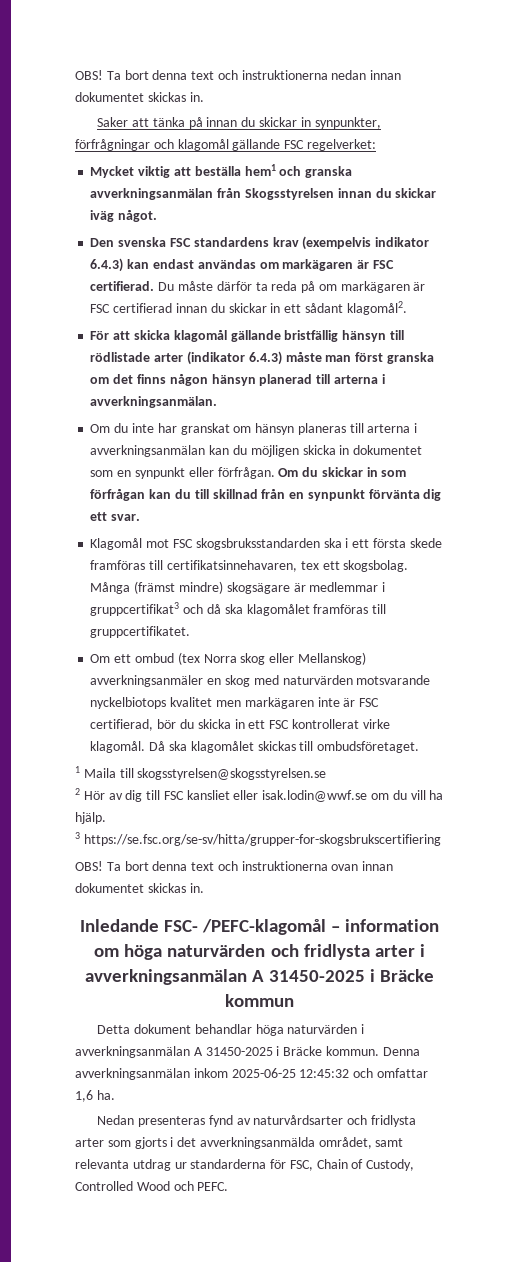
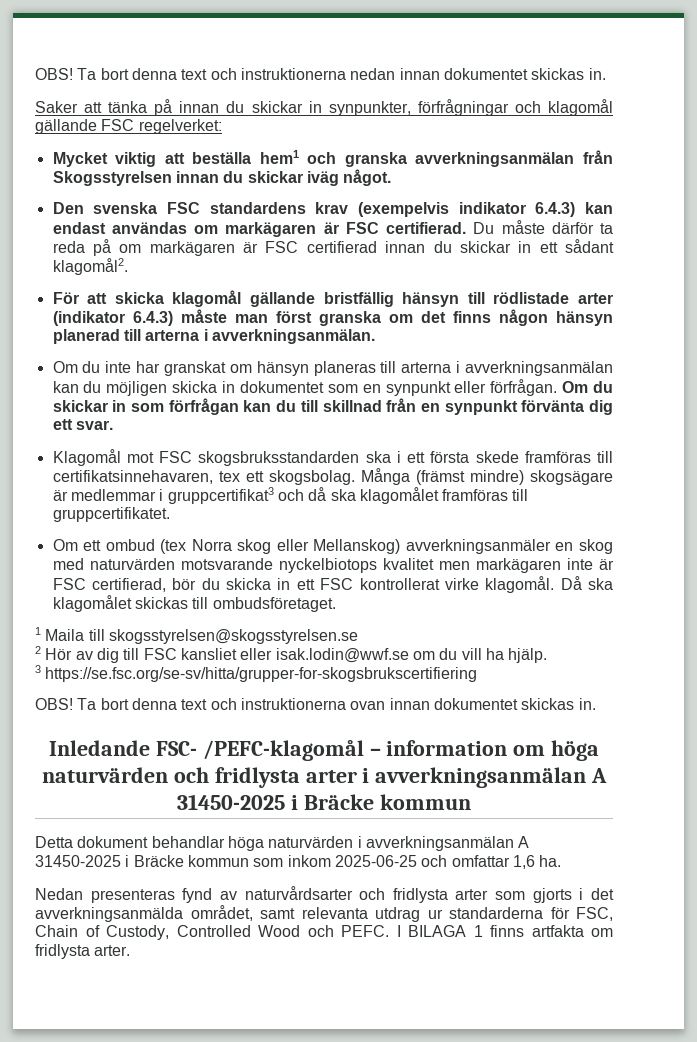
[325,1046,420,1056] [75,1068,190,1080] kommun. Denna avverkningsanmälan -> [187,855,284,867] kommun som
[299,1069,350,1078] 12:45:32 -> (417, 861) none
(229, 1186) none -> [396,925,613,937] [35,944,131,959] I BILAGA 1 finns artfakta om fridlysta arter.

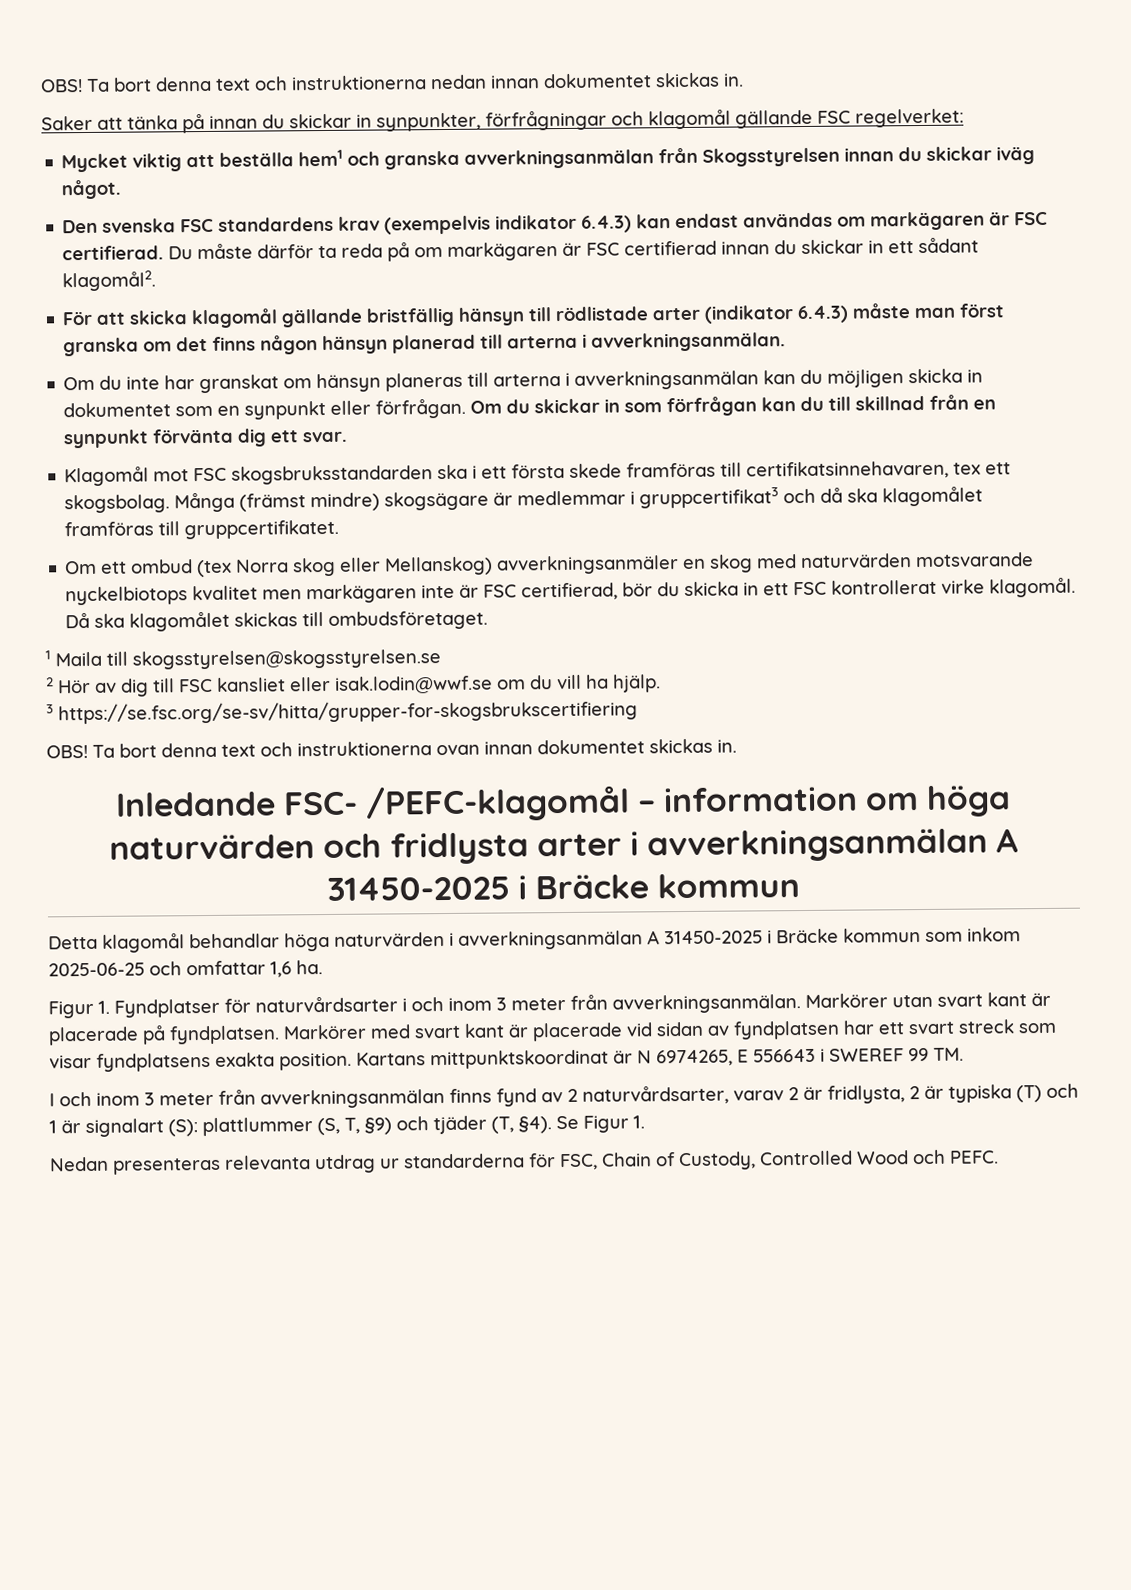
[77,836,149,848] dokument -> [102,933,185,953] klagomål
[35,886,614,903] [35,905,295,922] Nedan presenteras fynd av naturvårdsarter och fridlysta arter som gjorts i det avverkningsanmälda området, samt -> [48,992,1051,1019] [48,1019,1057,1046] [49,1047,964,1072] [49,1083,1079,1109] [49,1115,645,1138] [50,1156,221,1175] Figur 1. Fyndplatser för naturvårdsarter i och inom 3 meter från avverkningsanmälan. Markörer utan svart kant är placerade på fyndplatsen. Markörer med svart kant är placerade vid sidan av fyndplatsen har ett svart streck som visar fyndplatsens exakta position. Kartans mittpunktskoordinat är N 6974265, E 556643 i SWEREF 99 TM. // I och inom 3 meter från avverkningsanmälan finns fynd av 2 naturvårdsarter, varav 2 är fridlysta, 2 är typiska (T) och 1 är signalart (S): plattlummer (S, T, §9) och tjäder (T, §4). Se Figur 1. // Nedan presenteras
[396,925,613,937] [35,944,131,959] I BILAGA 1 finns artfakta om fridlysta arter. -> (999, 1157) none

